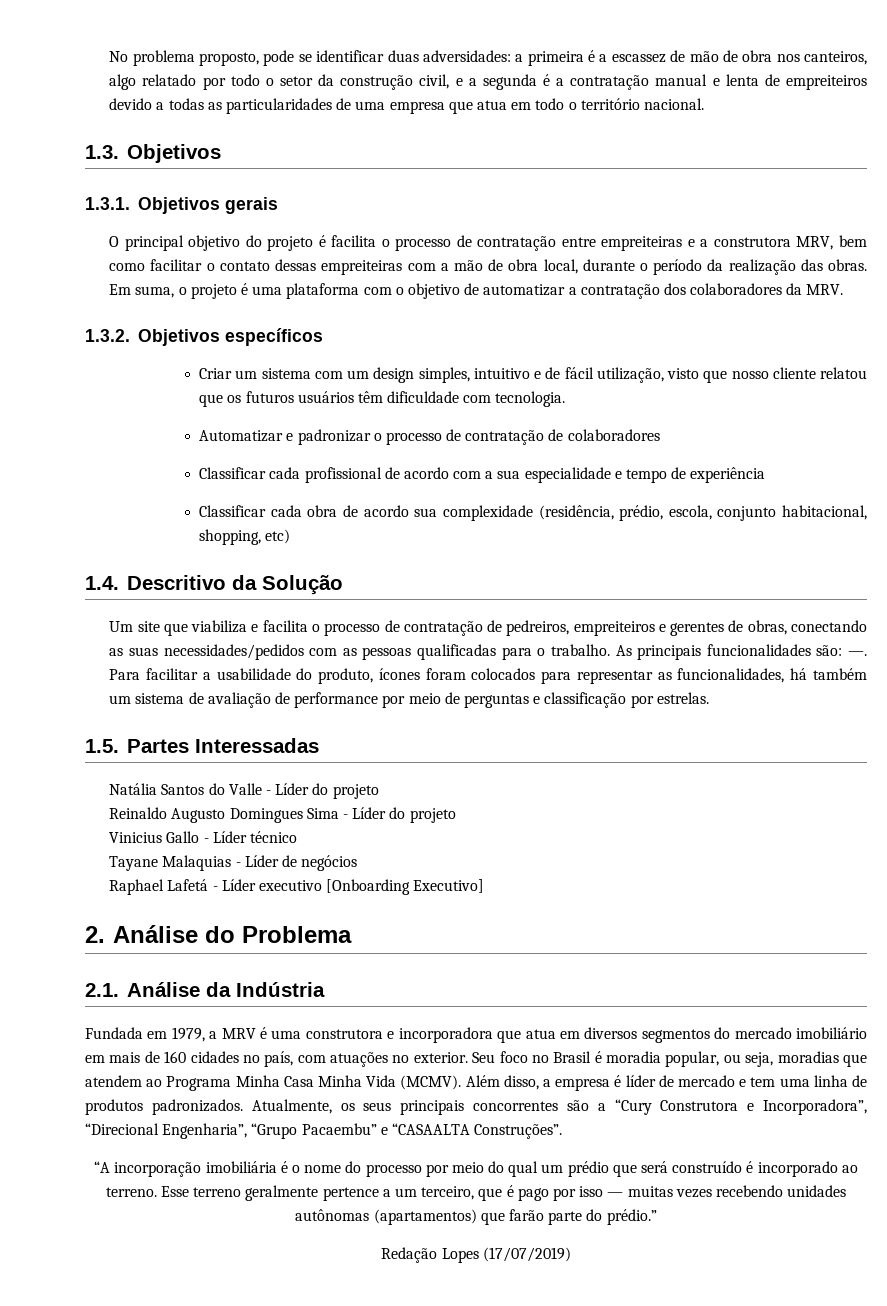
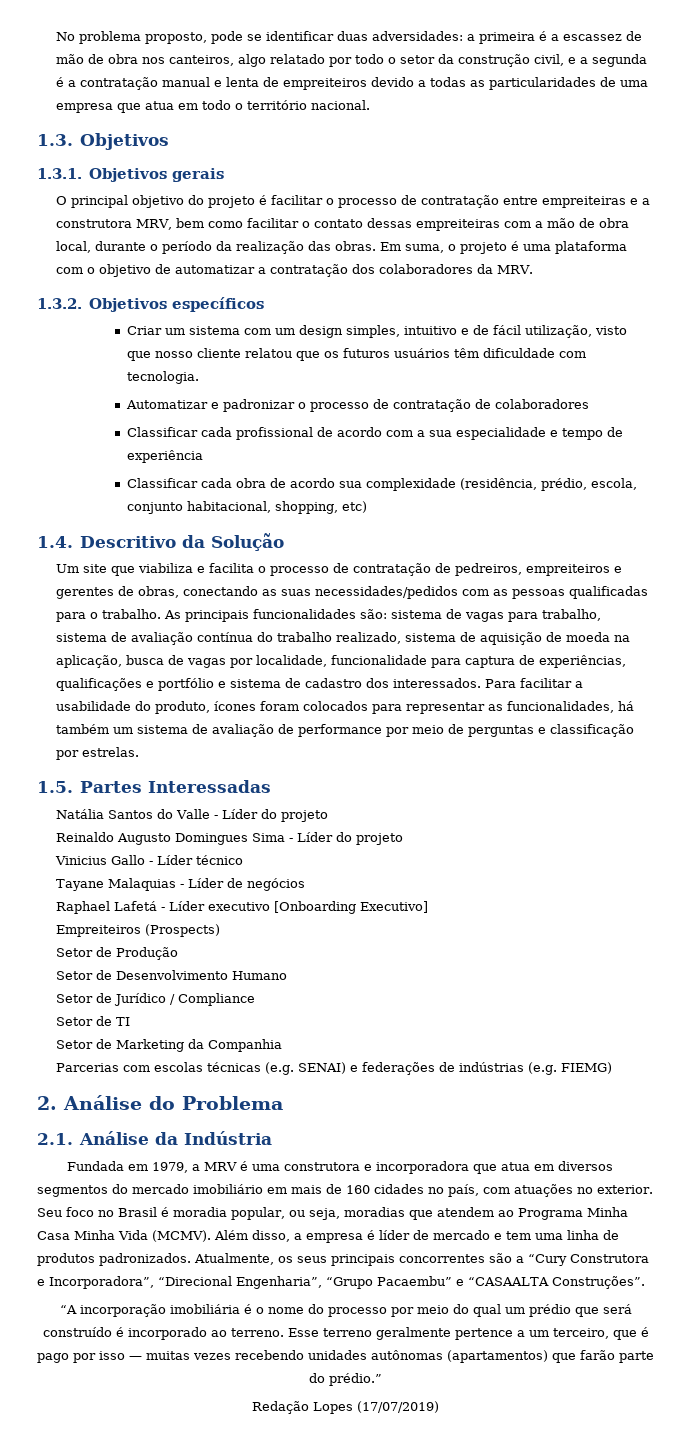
[331,235,377,247] facilita -> [270,195,323,205] facilitar
[848,651,868,656] —. -> [390,609,601,622] [55,632,630,645] [55,655,626,668] [55,678,481,691] sistema de vagas para trabalho, sistema de avaliação contínua do trabalho realizado, sistema de aquisição de moeda na aplicação, busca de vagas por localidade, funcionalidade para captura de experiências, qualificações e portfólio e sistema de cadastro dos interessados.
(485, 886) none -> [55,924,220,937] [55,947,178,960] [55,970,287,980] [55,993,255,1006] [55,1016,130,1026] [55,1039,282,1052] [55,1062,612,1075] // Empreiteiros (Prospects) // Setor de Produção // Setor de Desenvolvimento Humano // Setor de Jurídico / Compliance // Setor de TI // Setor de Marketing da Companhia // Parcerias com escolas técnicas (e.g. SENAI) e federações de indústrias (e.g. FIEMG)

